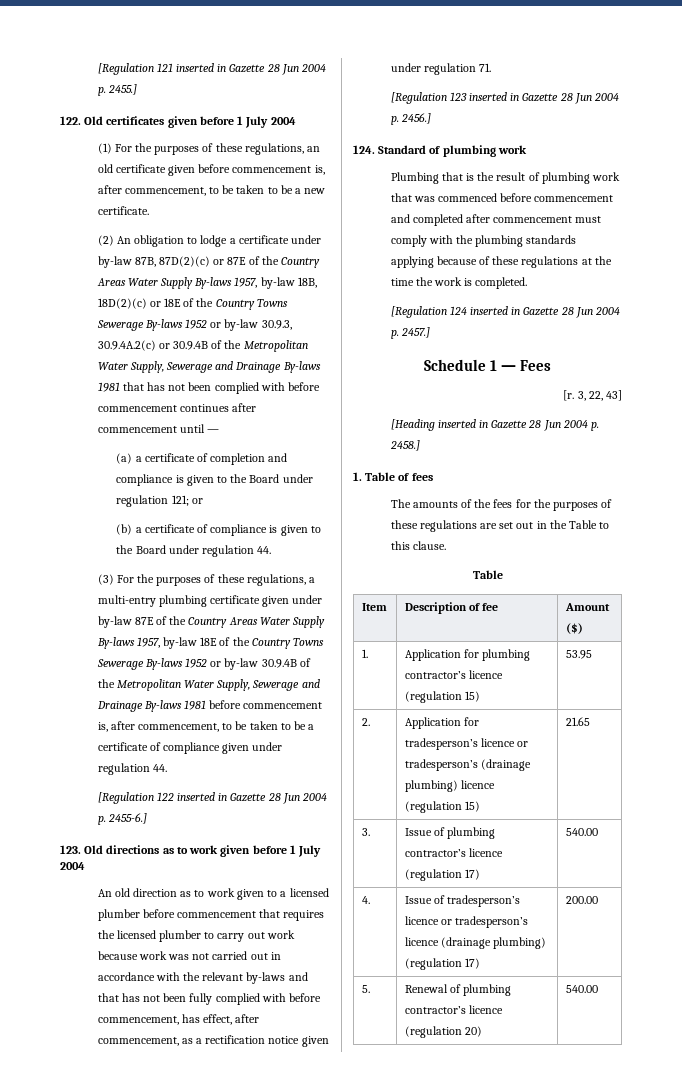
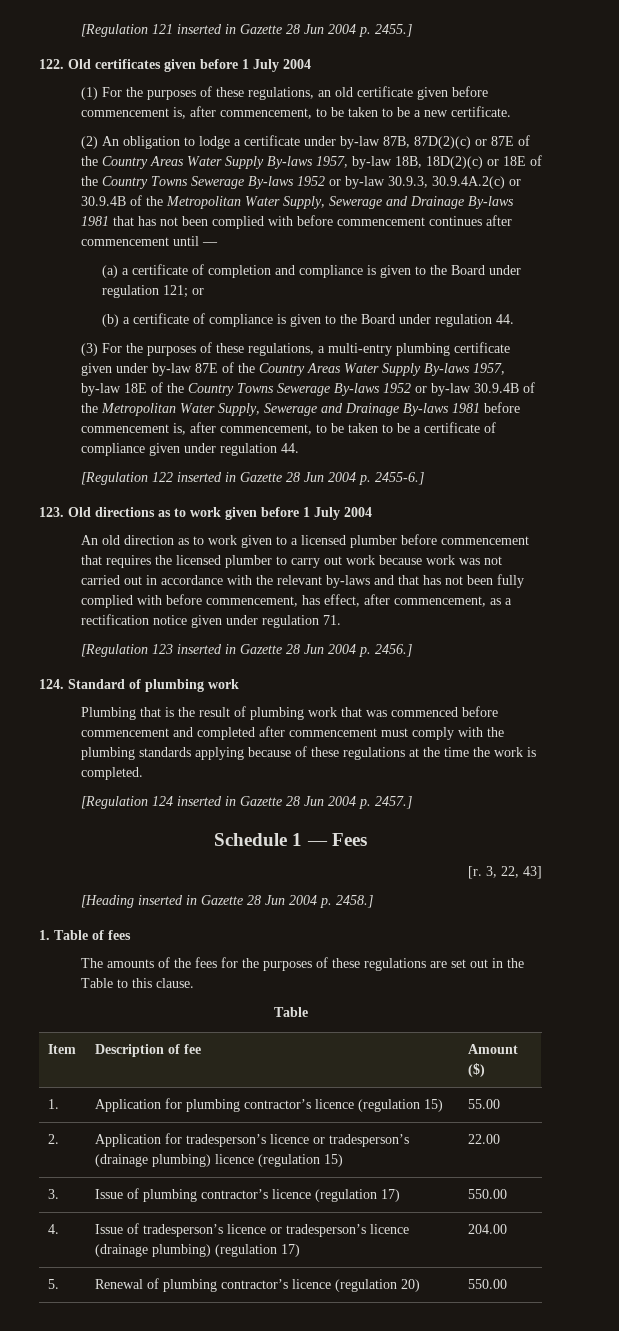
[565,650,592,659] 53.95 -> [468,1099,501,1109] 55.00
[565,717,590,726] 21.65 -> [468,1134,501,1144] 22.00
[565,828,598,836] 540.00 -> [468,1189,508,1199] 550.00
[565,896,598,904] 200.00 -> [468,1224,508,1234] 204.00
[565,985,598,993] 540.00 -> [468,1279,508,1289] 550.00

